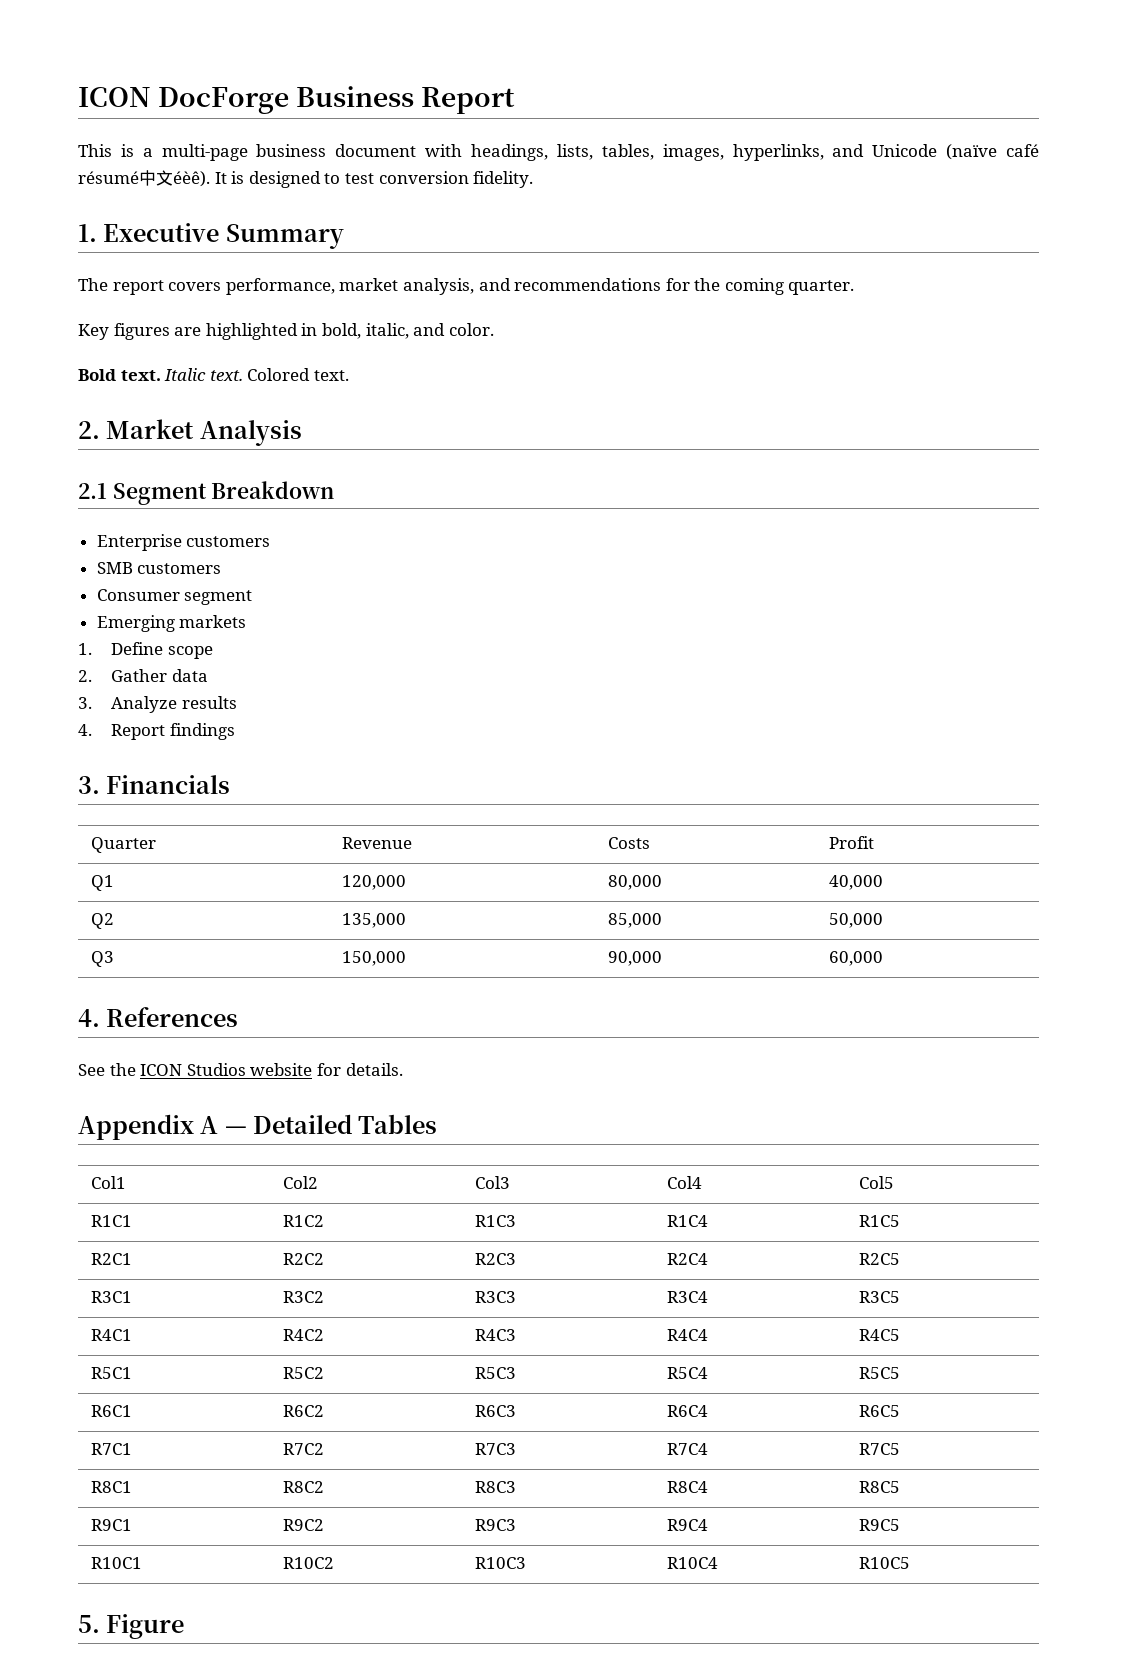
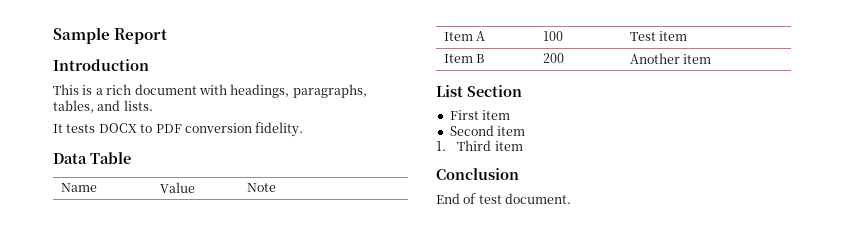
[78,86,516,114] ICON DocForge Business Report -> [53,27,168,44] [53,59,149,71] Sample Report // Introduction
[161,144,327,161] multi-page business -> [106,84,132,95] rich
[556,144,1039,161] [78,170,534,188] [78,223,344,249] [78,278,855,295] [78,323,494,340] [78,368,349,381] [78,419,302,446] [78,481,335,505] [96,534,271,551] [96,562,222,574] [96,589,253,605] [96,615,247,632] [78,642,213,659] [78,669,208,682] [78,696,237,713] [78,723,235,740] [78,775,231,794] [90,837,156,853] [341,837,412,849] [607,837,650,849] [828,836,874,849] [90,875,114,891] [341,875,406,890] [607,875,662,890] [828,875,883,890] [90,913,114,929] [341,913,406,928] [607,913,662,928] [828,913,883,928] [90,951,114,967] [341,951,406,966] [607,951,662,966] [828,951,883,966] [78,1007,239,1027] [78,1063,403,1076] [78,1114,438,1140] [90,1176,126,1189] [282,1176,318,1189] [474,1176,510,1189] [666,1176,702,1189] [858,1176,894,1189] [90,1215,132,1227] [282,1215,324,1227] [474,1215,516,1227] [666,1215,708,1227] [858,1215,900,1227] [90,1253,132,1265] [282,1253,324,1265] [474,1253,516,1265] [666,1253,708,1265] [858,1253,900,1265] [90,1291,132,1303] [282,1291,324,1303] [474,1291,516,1303] [666,1291,708,1303] [858,1291,900,1303] [90,1329,132,1341] [282,1329,324,1341] [474,1329,516,1341] [666,1329,708,1341] [858,1329,900,1341] [90,1367,132,1379] [282,1367,324,1379] [474,1367,516,1379] [666,1367,708,1379] [858,1367,900,1379] [90,1405,132,1417] [282,1405,324,1417] [474,1405,516,1417] [666,1405,708,1417] [858,1405,900,1417] [90,1443,132,1455] [282,1443,324,1455] [474,1443,516,1455] [666,1443,708,1455] [858,1443,900,1455] [90,1481,132,1493] [282,1481,324,1493] [474,1481,516,1493] [666,1481,708,1493] [858,1481,900,1493] [90,1519,132,1531] [282,1519,324,1531] [474,1519,516,1531] [666,1519,708,1531] [858,1519,900,1531] [90,1557,142,1569] [282,1557,334,1569] [474,1557,526,1569] [666,1557,718,1569] [858,1557,910,1569] [78,1614,185,1639] lists, tables, images, hyperlinks, and Unicode (naïve café résumé中文éèê). It is designed to test conversion fidelity. // 1. Executive Summary // The report covers performance, market analysis, and recommendations for the coming quarter. // Key figures are highlighted in bold, italic, and color. // Bold text. Italic text. Colored text. // 2. Market Analysis // 2.1 Segment Breakdown // Enterprise customers // SMB customers // Consumer segment // Emerging markets // 1. Define scope // 2. Gather data // 3. Analyze results // 4. Report findings // 3. Financials // Quarter | Revenue | Costs | Profit // Q1 | 120,000 | 80,000 | 40,000 // Q2 | 135,000 | 85,000 | 50,000 // Q3 | 150,000 | 90,000 | 60,000 // 4. References // See the ICON Studios website for details. // Appendix A — Detailed Tables // Col1 | Col2 | Col3 | Col4 | Col5 // R1C1 | R1C2 | R1C3 | R1C4 | R1C5 // R2C1 | R2C2 | R2C3 | R2C4 | R2C5 // R3C1 | R3C2 | R3C3 | R3C4 | R3C5 // R4C1 | R4C2 | R4C3 | R4C4 | R4C5 // R5C1 | R5C2 | R5C3 | R5C4 | R5C5 // R6C1 | R6C2 | R6C3 | R6C4 | R6C5 // R7C1 | R7C2 | R7C3 | R7C4 | R7C5 // R8C1 | R8C2 | R8C3 | R8C4 | R8C5 // R9C1 | R9C2 | R9C3 | R9C4 | R9C5 // R10C1 | R10C2 | R10C3 | R10C4 | R10C5 // 5. Figure -> [292,84,367,98] [53,100,153,113] [53,122,304,137] [53,152,131,164] [60,183,97,192] [159,182,195,193] [246,183,276,192] [443,31,486,41] [542,31,563,41] [629,31,688,41] [443,54,485,63] [542,53,564,63] [629,53,712,64] [436,85,522,97] [449,110,511,120] [449,125,526,136] [436,140,523,151] [436,168,519,180] [436,193,572,204] paragraphs, tables, and lists. // It tests DOCX to PDF conversion fidelity. // Data Table // Name | Value | Note // Item A | 100 | Test item // Item B | 200 | Another item // List Section // First item // Second item // 1. Third item // Conclusion // End of test document.

